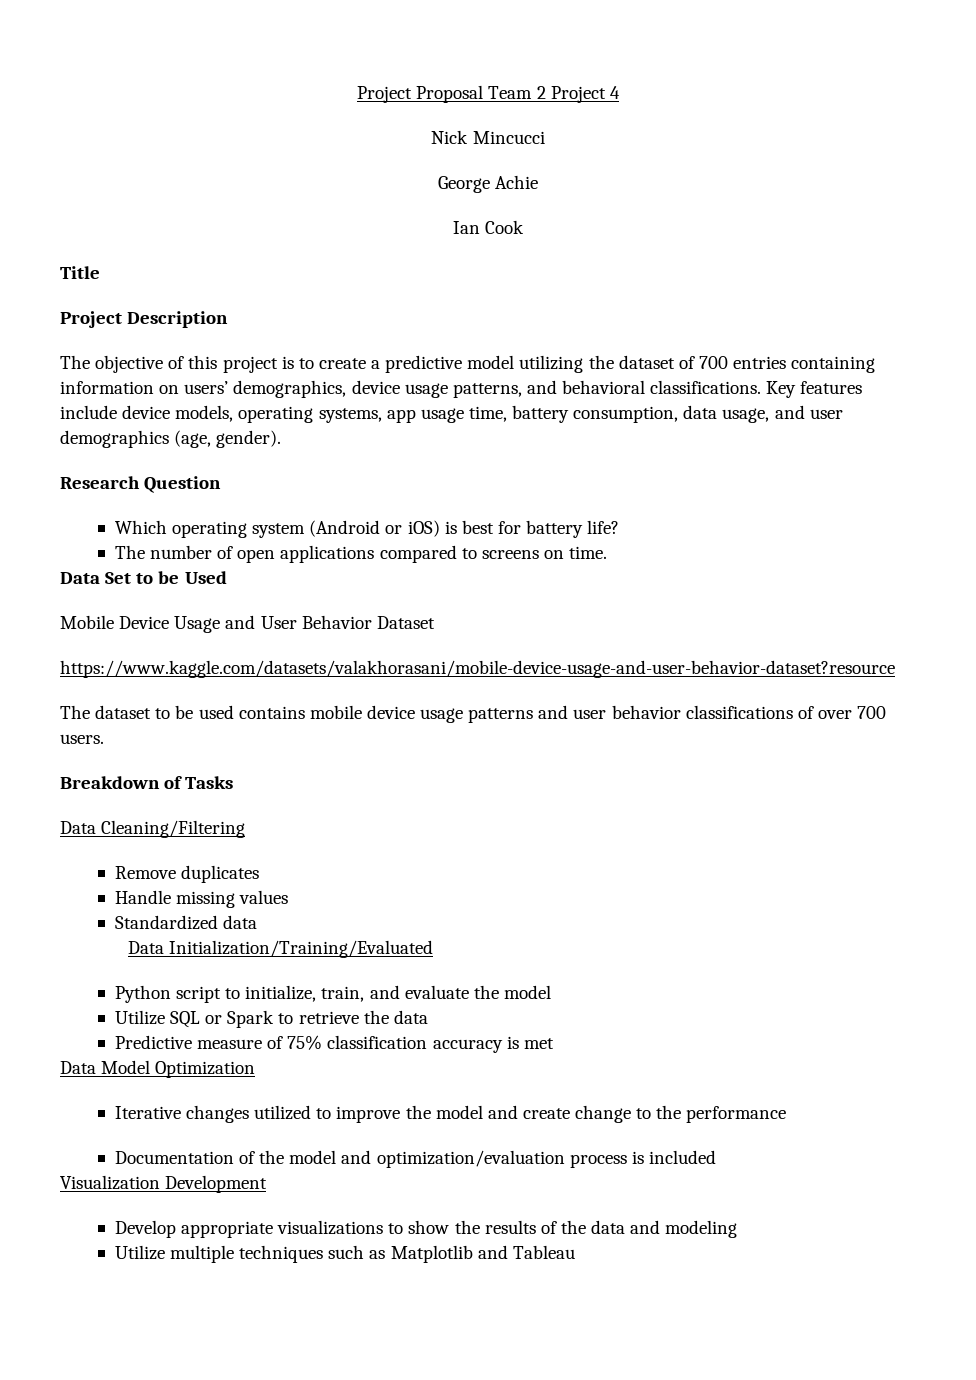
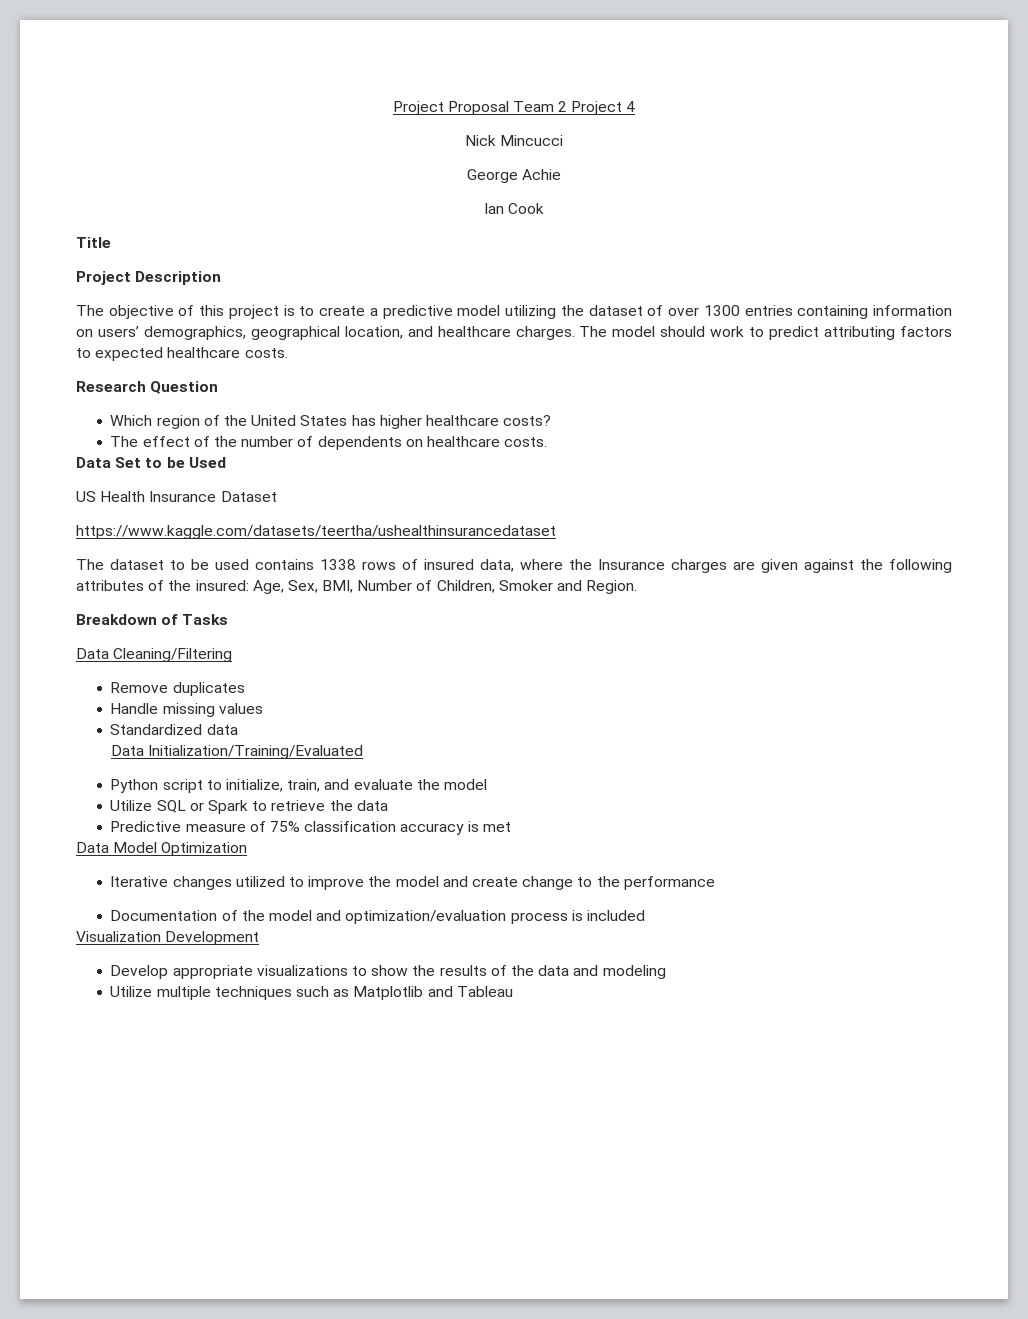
[698,356,728,369] 700 -> [668,305,740,316] over 1300
[351,380,863,398] [60,405,843,423] [60,430,282,448] [60,476,222,493] [114,520,620,538] [114,545,608,563] device usage patterns, and behavioral classifications. Key features include device models, operating systems, app usage time, battery consumption, data usage, and user demographics (age, gender). // Research Question // Which operating system (Android or iOS) is best for battery life? // The number of open applications compared to screens on time. -> [250,326,952,340] [76,347,288,361] [76,381,219,394] [110,415,552,429] [110,436,548,450] geographical location, and healthcare charges. The model should work to predict attributing factors to expected healthcare costs. // Research Question // Which region of the United States has higher healthcare costs? // The effect of the number of dependents on healthcare costs.
[60,615,372,633] Mobile Device Usage and User Behavior -> [76,491,217,502] US Health Insurance
[60,660,895,678] https://www.kaggle.com/datasets/valakhorasani/mobile-device-usage-and-user-behavior-dataset?resource -> [76,525,556,539] https://www.kaggle.com/datasets/teertha/ushealthinsurancedataset
[309,705,887,723] [60,734,104,744] mobile device usage patterns and user behavior classifications of over 700 users. -> [320,559,952,573] [76,580,638,594] 1338 rows of insured data, where the Insurance charges are given against the following attributes of the insured: Age, Sex, BMI, Number of Children, Smoker and Region.

